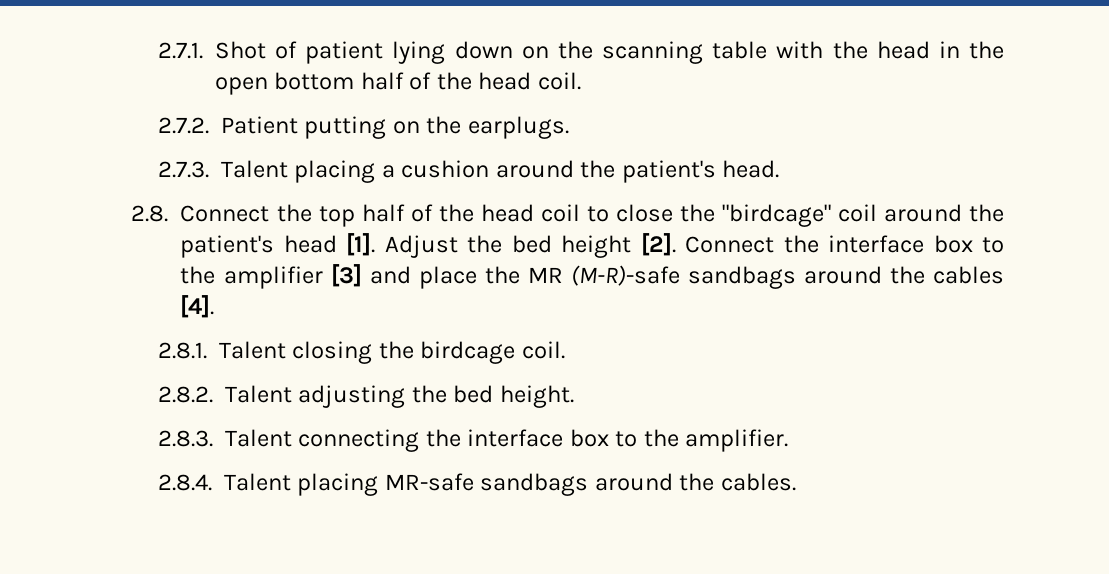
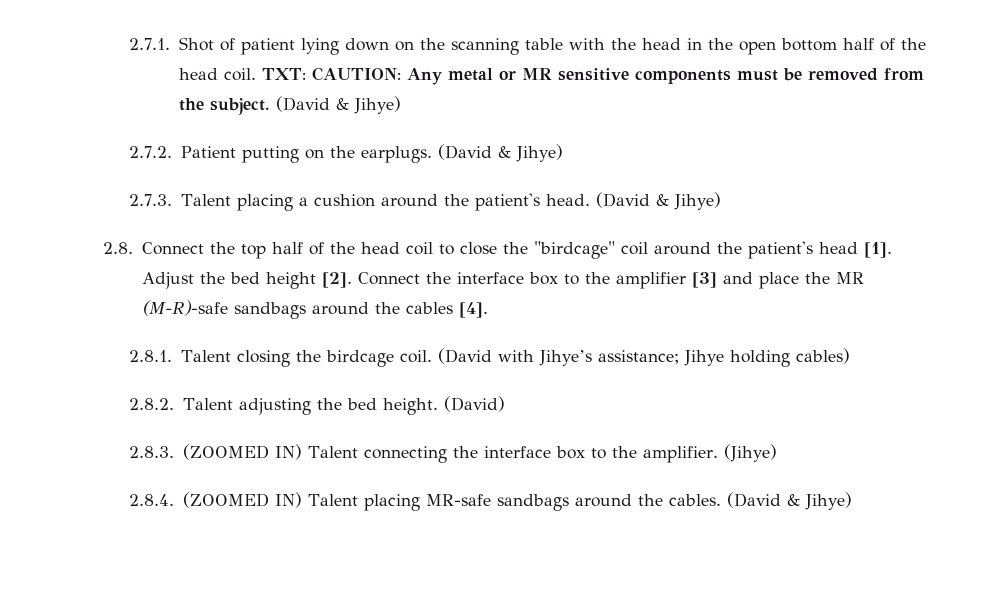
(581, 81) none -> [261,67,924,85] [178,96,401,115] TXT: CAUTION: Any metal or MR sensitive components must be removed from the subject. (David & Jihye)
(569, 127) none -> [437,144,563,162] (David & Jihye)
(780, 169) none -> [595,192,721,210] (David & Jihye)
(565, 350) none -> [437,348,850,367] (David with Jihye’s assistance; Jihye holding cables)
(574, 396) none -> [443,396,505,412] (David)
(213, 438) none -> [182,444,302,460] (ZOOMED IN)
(789, 440) none -> [723,444,777,462] (Jihye)
(212, 482) none -> [182,492,302,508] (ZOOMED IN)
(796, 482) none -> [726,492,852,510] (David & Jihye)

